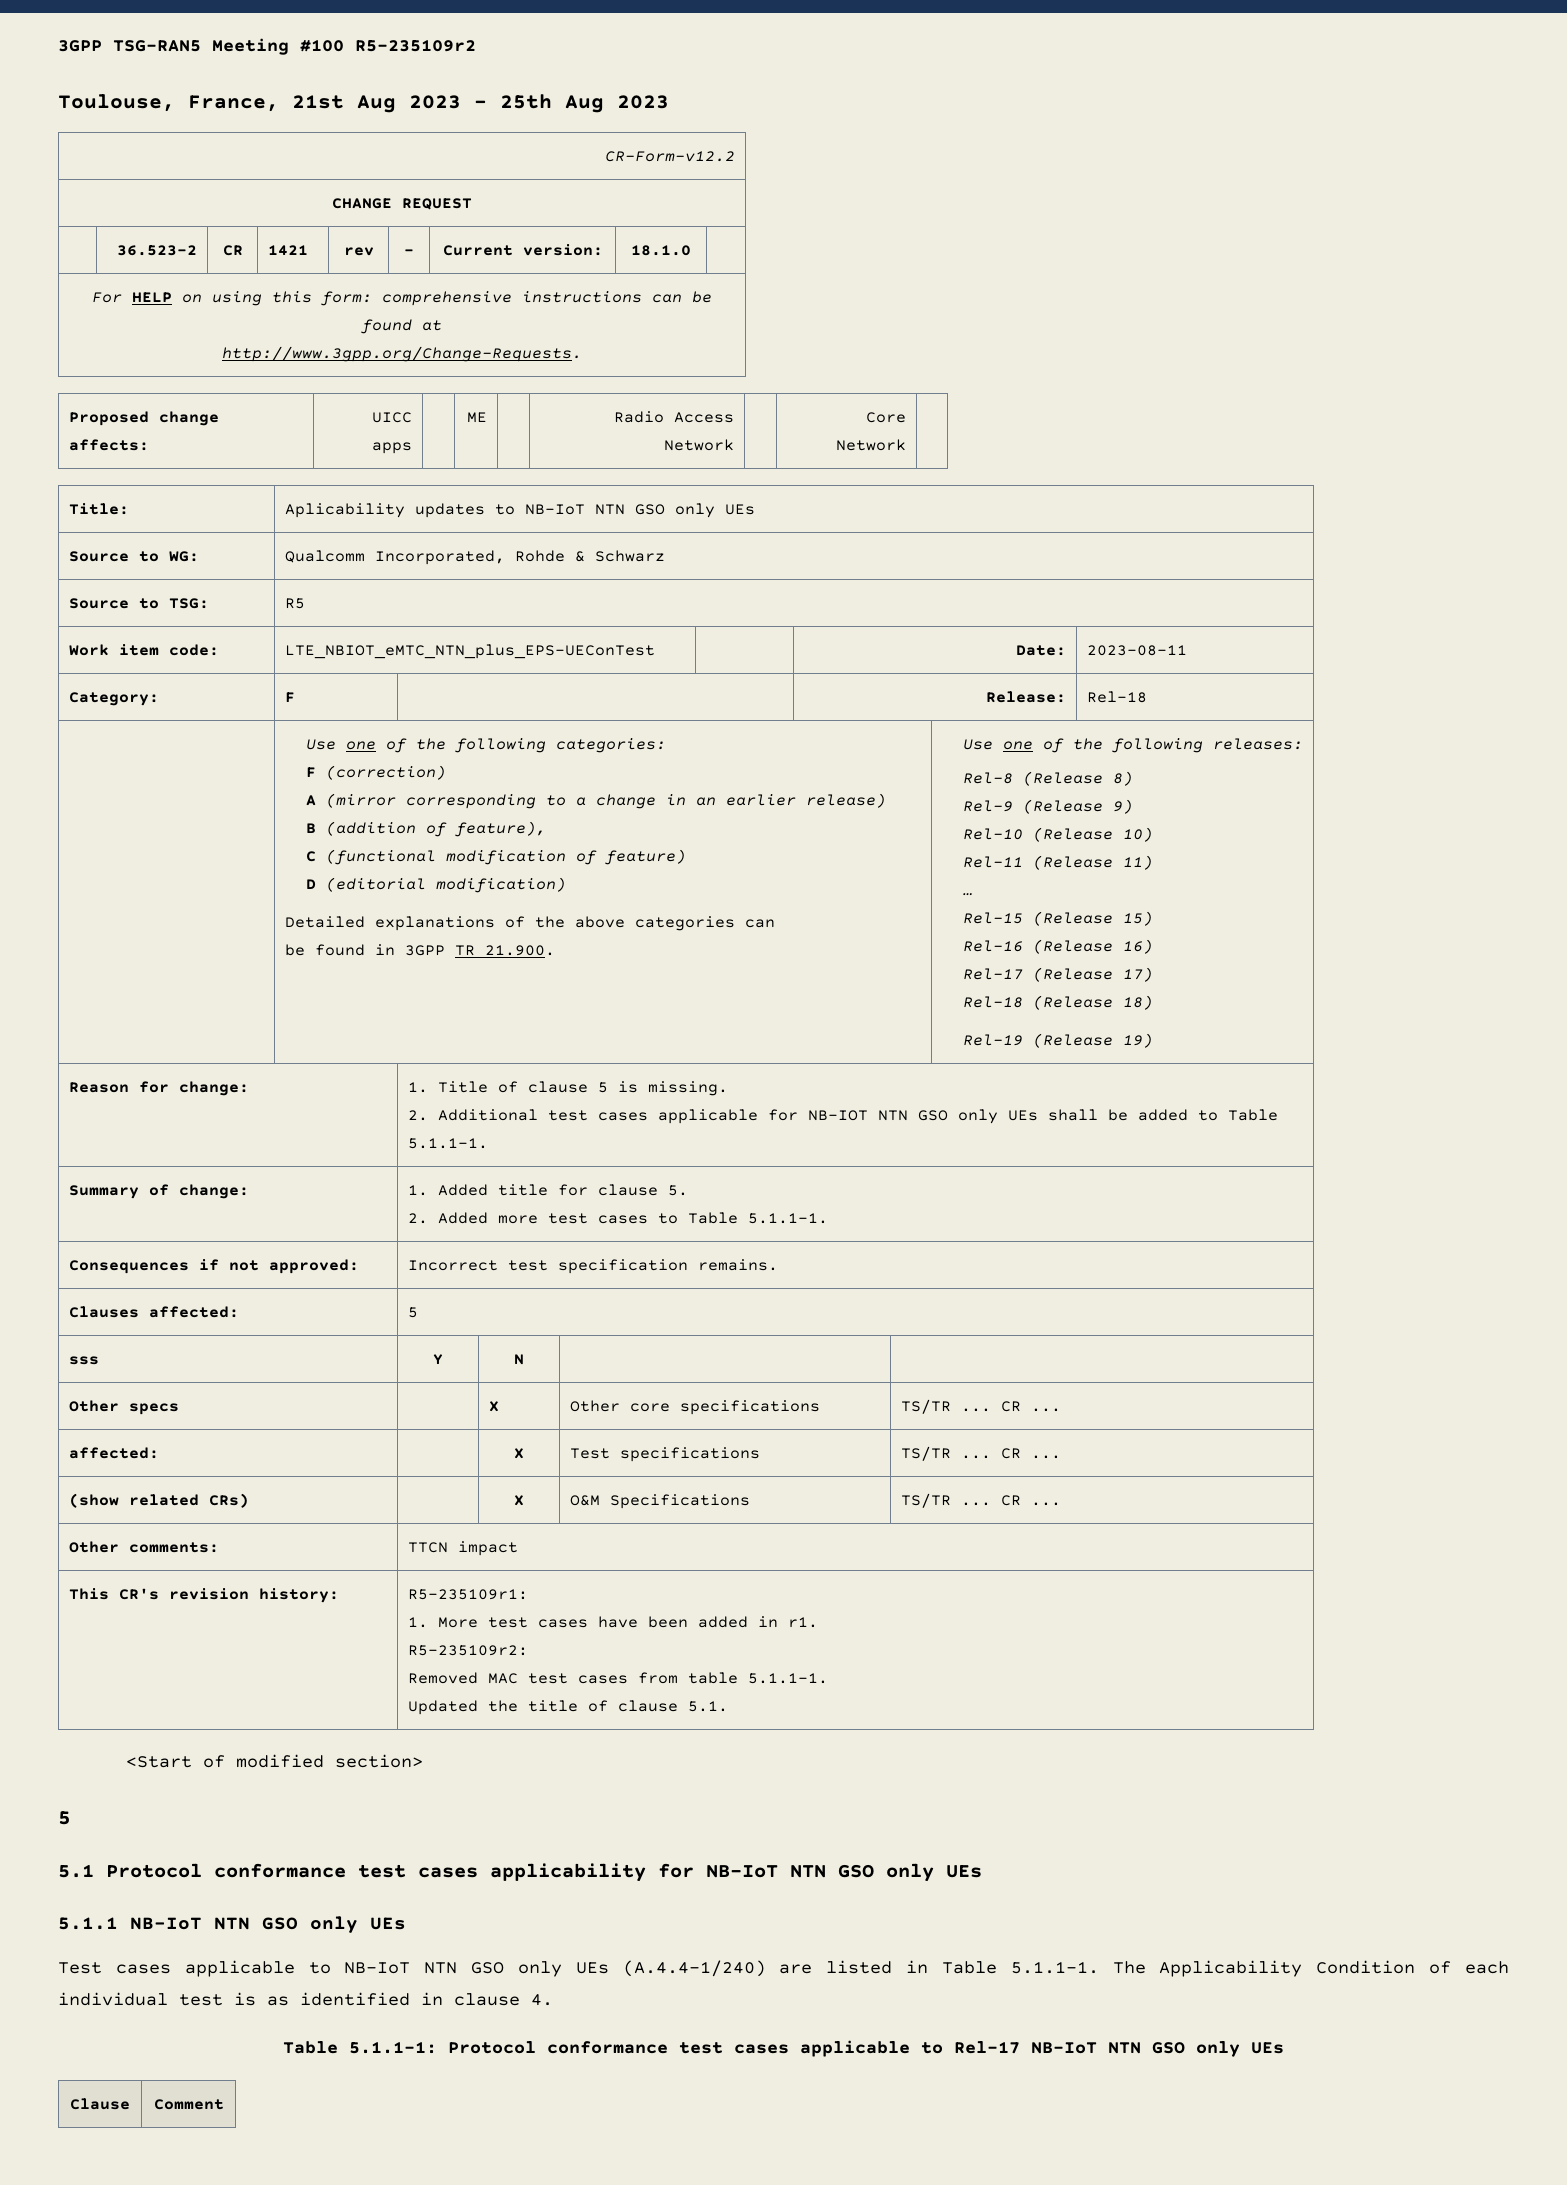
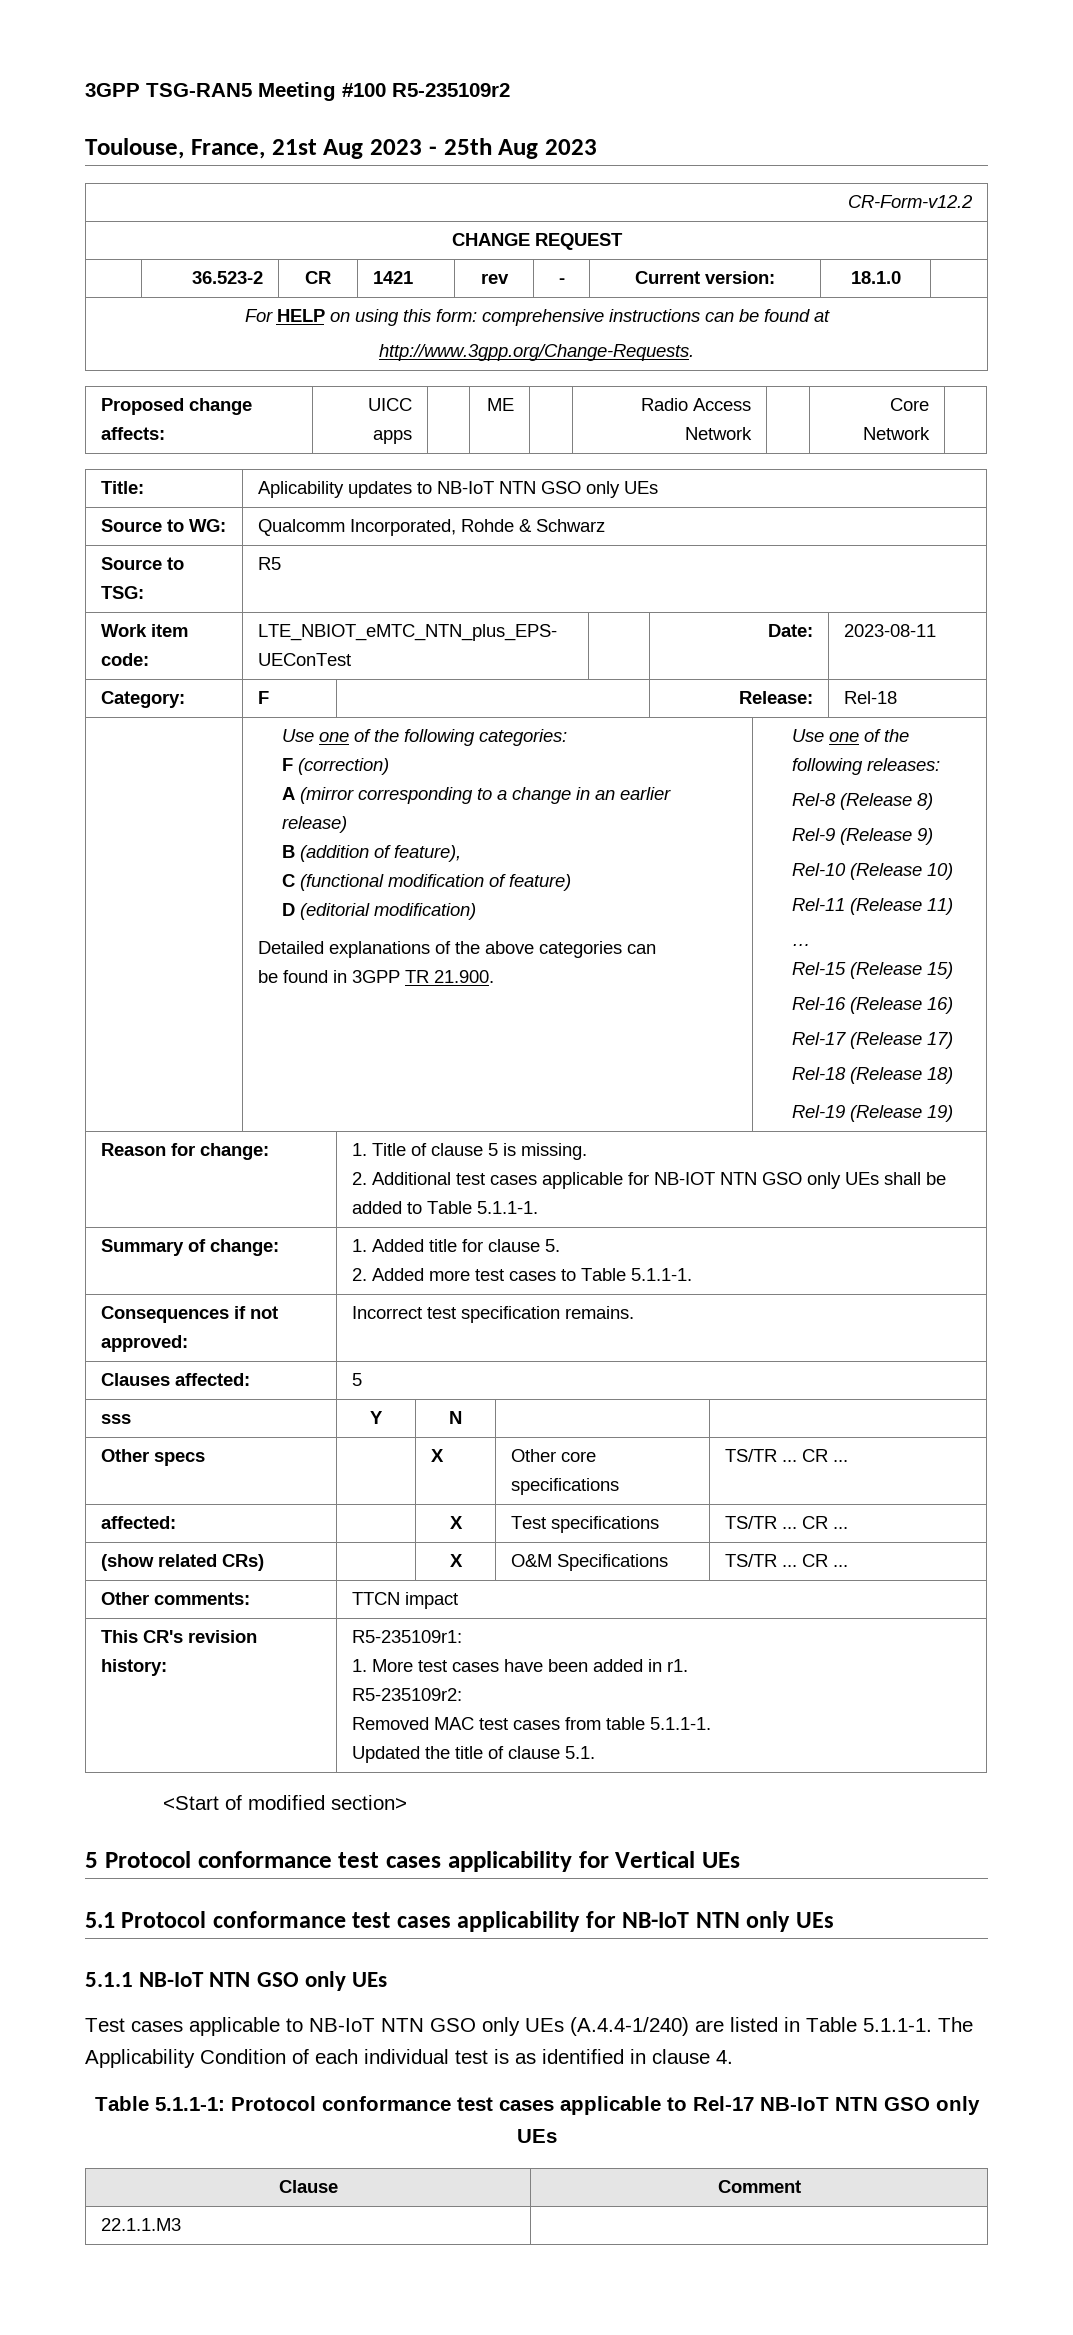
(71, 1818) none -> [104,1851,740,1872] Protocol conformance test cases applicability for Vertical UEs
[838,1864,874,1878] GSO -> (740, 1920) none
(224, 2104) none -> [101,2218,182,2231] // 22.1.1.M3 |

